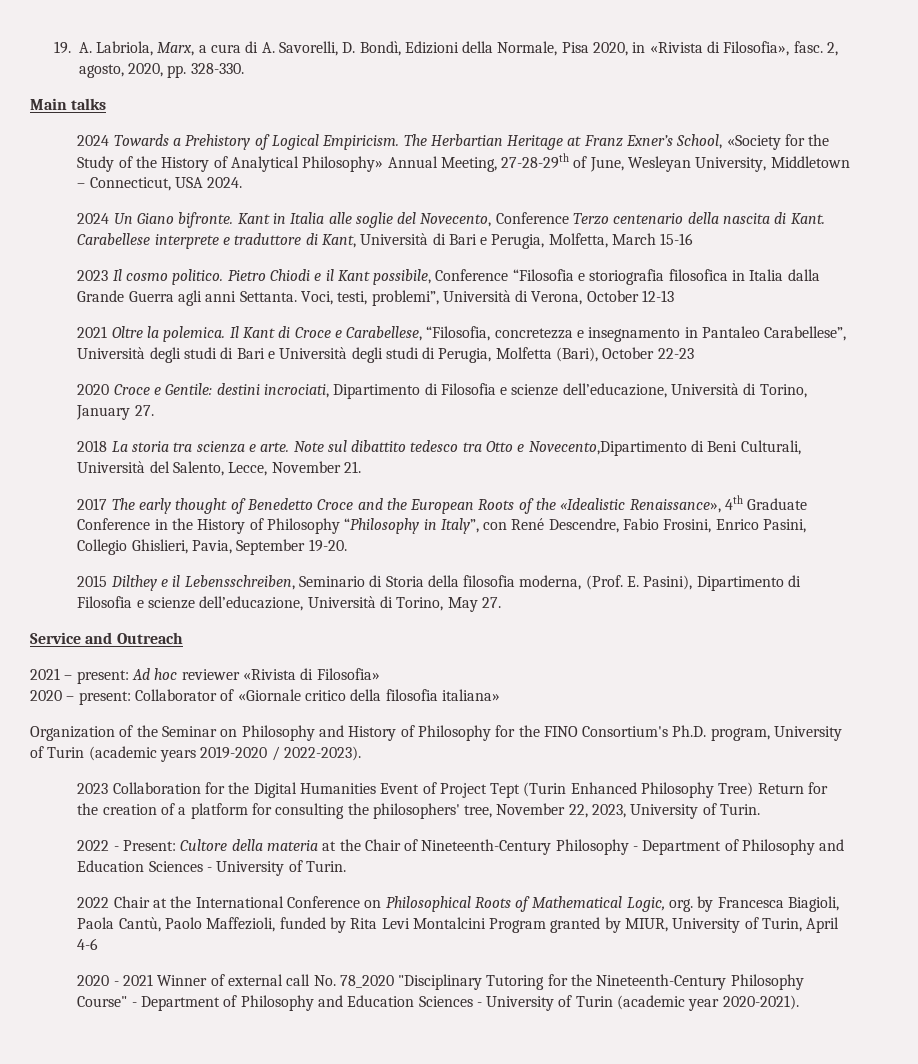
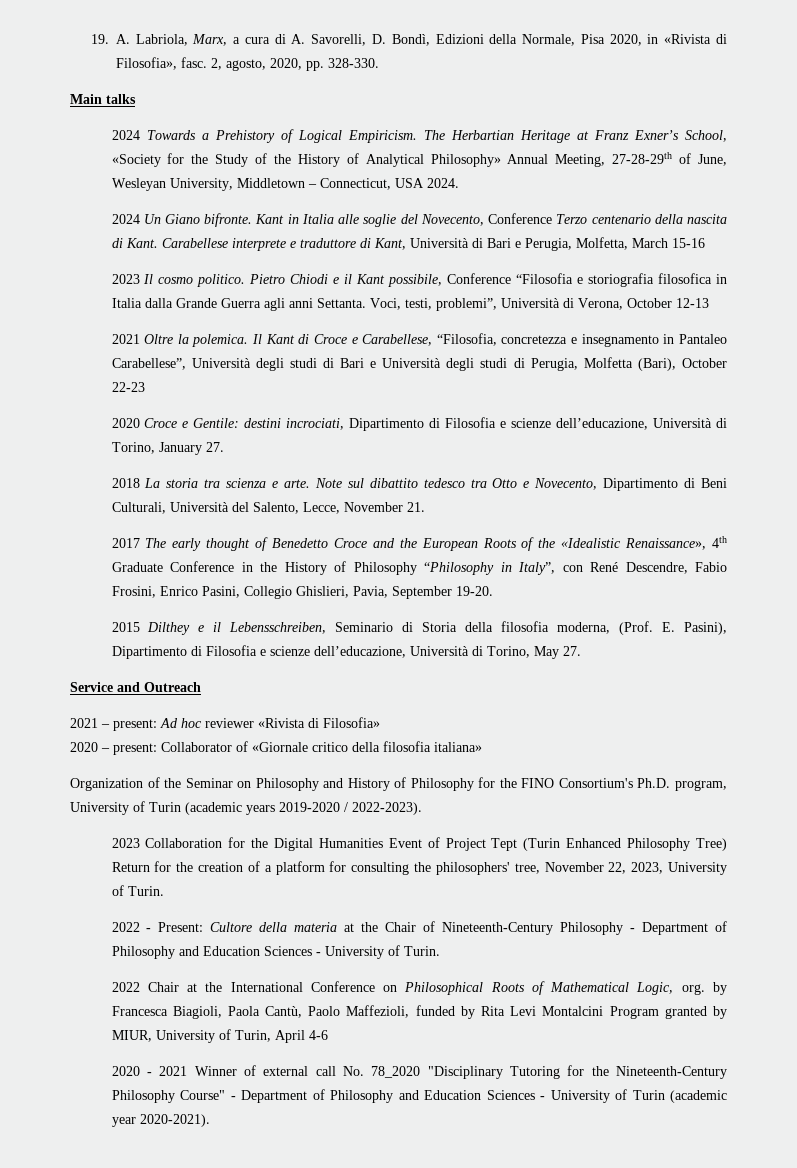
[528,441,687,456] Novecento,Dipartimento -> [534,478,679,491] Novecento, Dipartimento

